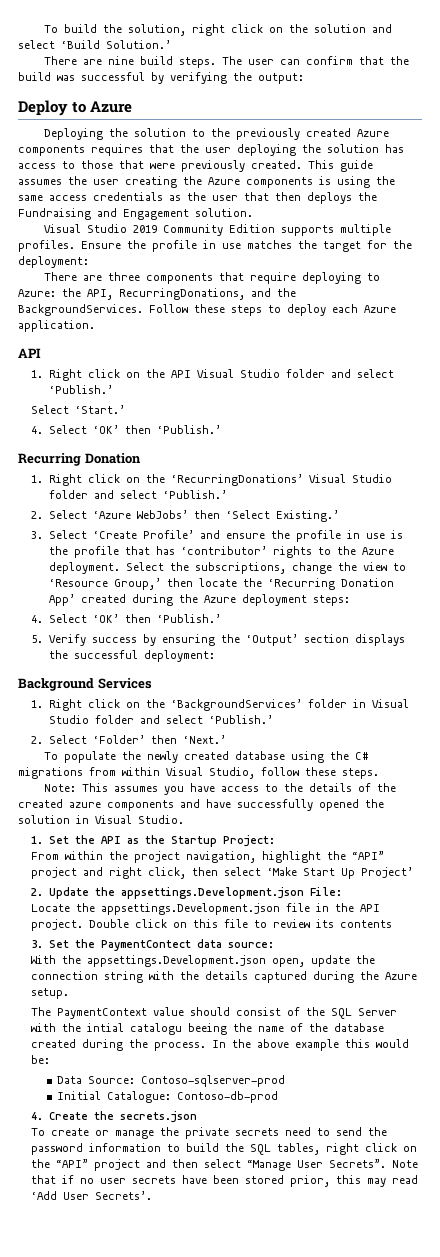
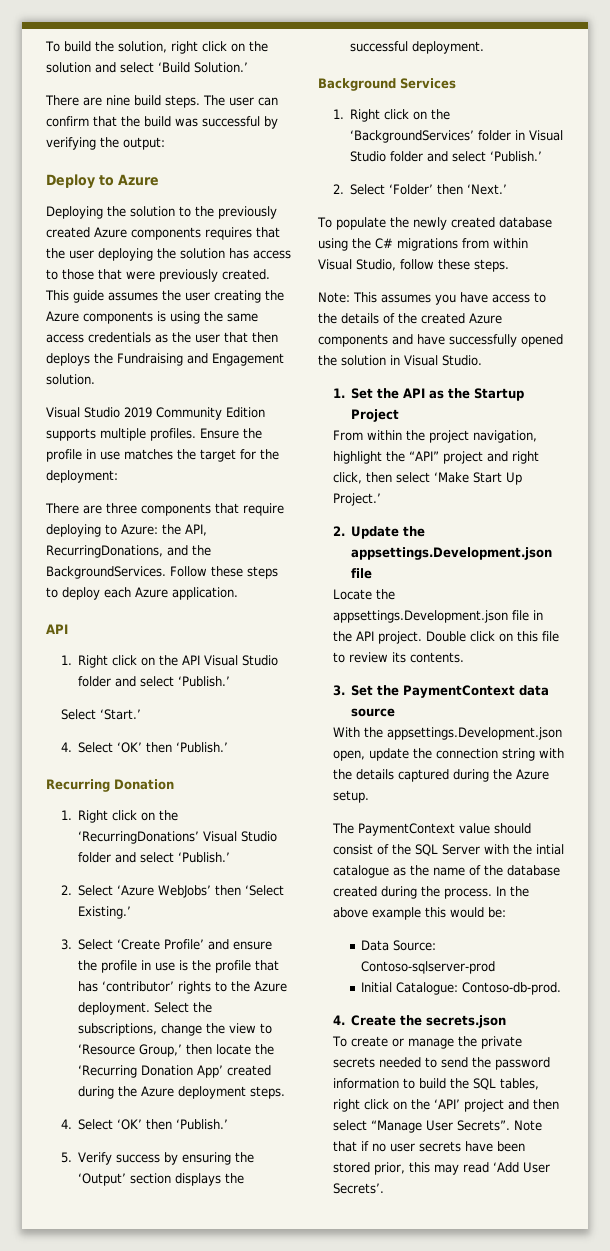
[313,595,351,606] steps: -> [250,1086,286,1099] steps.
[144,650,216,662] deployment: -> [412,41,485,54] deployment.
[69,802,101,808] azure -> [469,313,502,324] Azure
[223,835,276,847] Project: -> [351,409,400,422] Project
[361,867,414,878] Project’ -> [332,493,381,506] Project.’
[310,887,343,896] File: -> [351,568,373,579] file
[340,920,393,928] contents -> [409,652,464,663] contents.
[101,939,275,951] PaymentContect data source: -> [403,685,550,698] [351,708,396,717] PaymentContext data source
[130,1023,228,1035] catalogu beeing -> [332,865,406,878] catalogue as
[177,1091,279,1103] Contoso-db-prod -> [462,982,562,995] Contoso-db-prod.
[285,1127,312,1136] need -> [378,1057,421,1068] needed
[56,1159,89,1168] “API” -> [433,1099,460,1109] ‘API’

